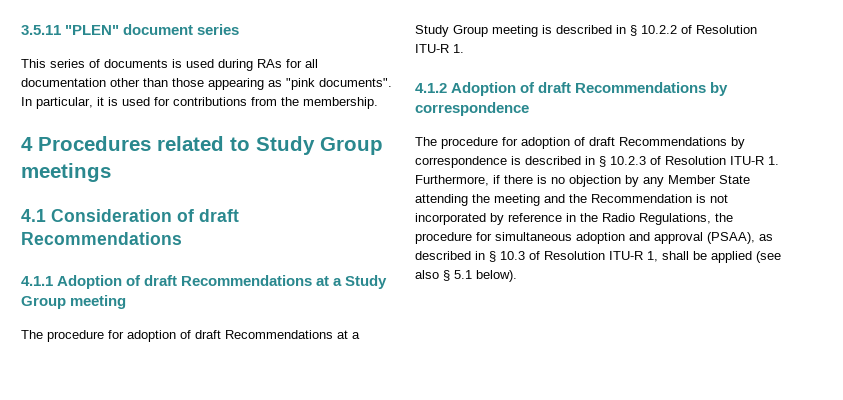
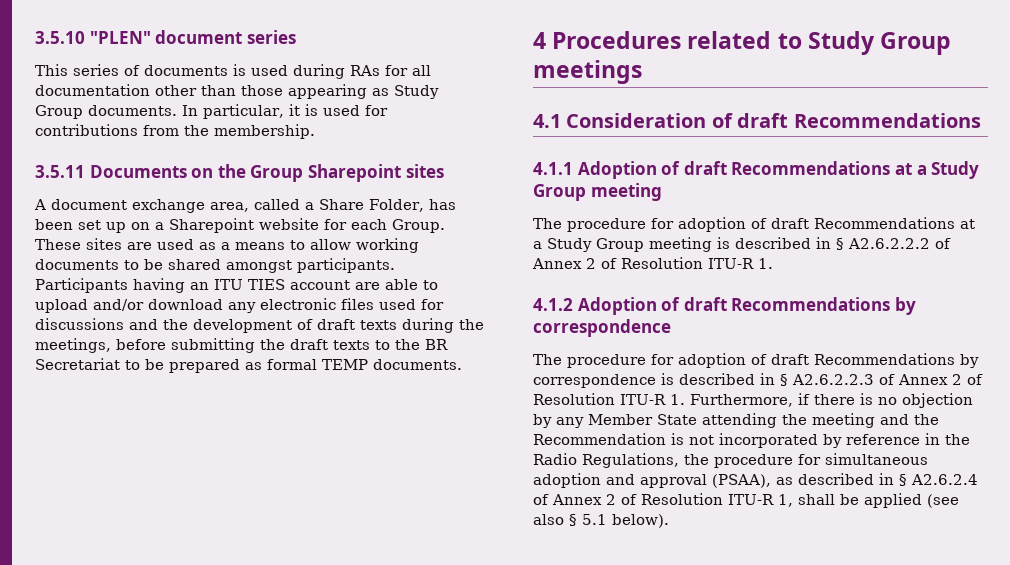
[21,25,61,35] 3.5.11 -> [35,31,85,44] 3.5.10
[286,78,392,90] "pink documents". -> [394,85,439,99] [35,105,177,119] Study Group documents.
(378, 103) none -> [35,164,444,182] [34,199,456,213] [35,218,445,233] [35,238,419,253] [35,258,395,273] [35,278,438,293] [35,298,444,313] [35,318,484,333] [35,338,448,353] [35,358,462,373] // 3.5.11 Documents on the Group Sharepoint sites // A document exchange area, called a Share Folder, has been set up on a Sharepoint website for each Group. These sites are used as a means to allow working documents to be shared amongst participants. Participants having an ITU TIES account are able to upload and/or download any electronic files used for discussions and the development of draft texts during the meetings, before submitting the draft texts to the BR Secretariat to be prepared as formal TEMP documents.
[641,25,677,34] 10.2.2 -> [848,238,951,249] [532,258,596,269] A2.6.2.2.2 of Annex 2
[610,156,646,165] 10.2.3 -> [792,374,962,385] A2.6.2.2.3 of Annex 2
[500,251,525,260] 10.3 -> [911,474,978,485] [533,494,616,505] A2.6.2.4 of Annex 2

